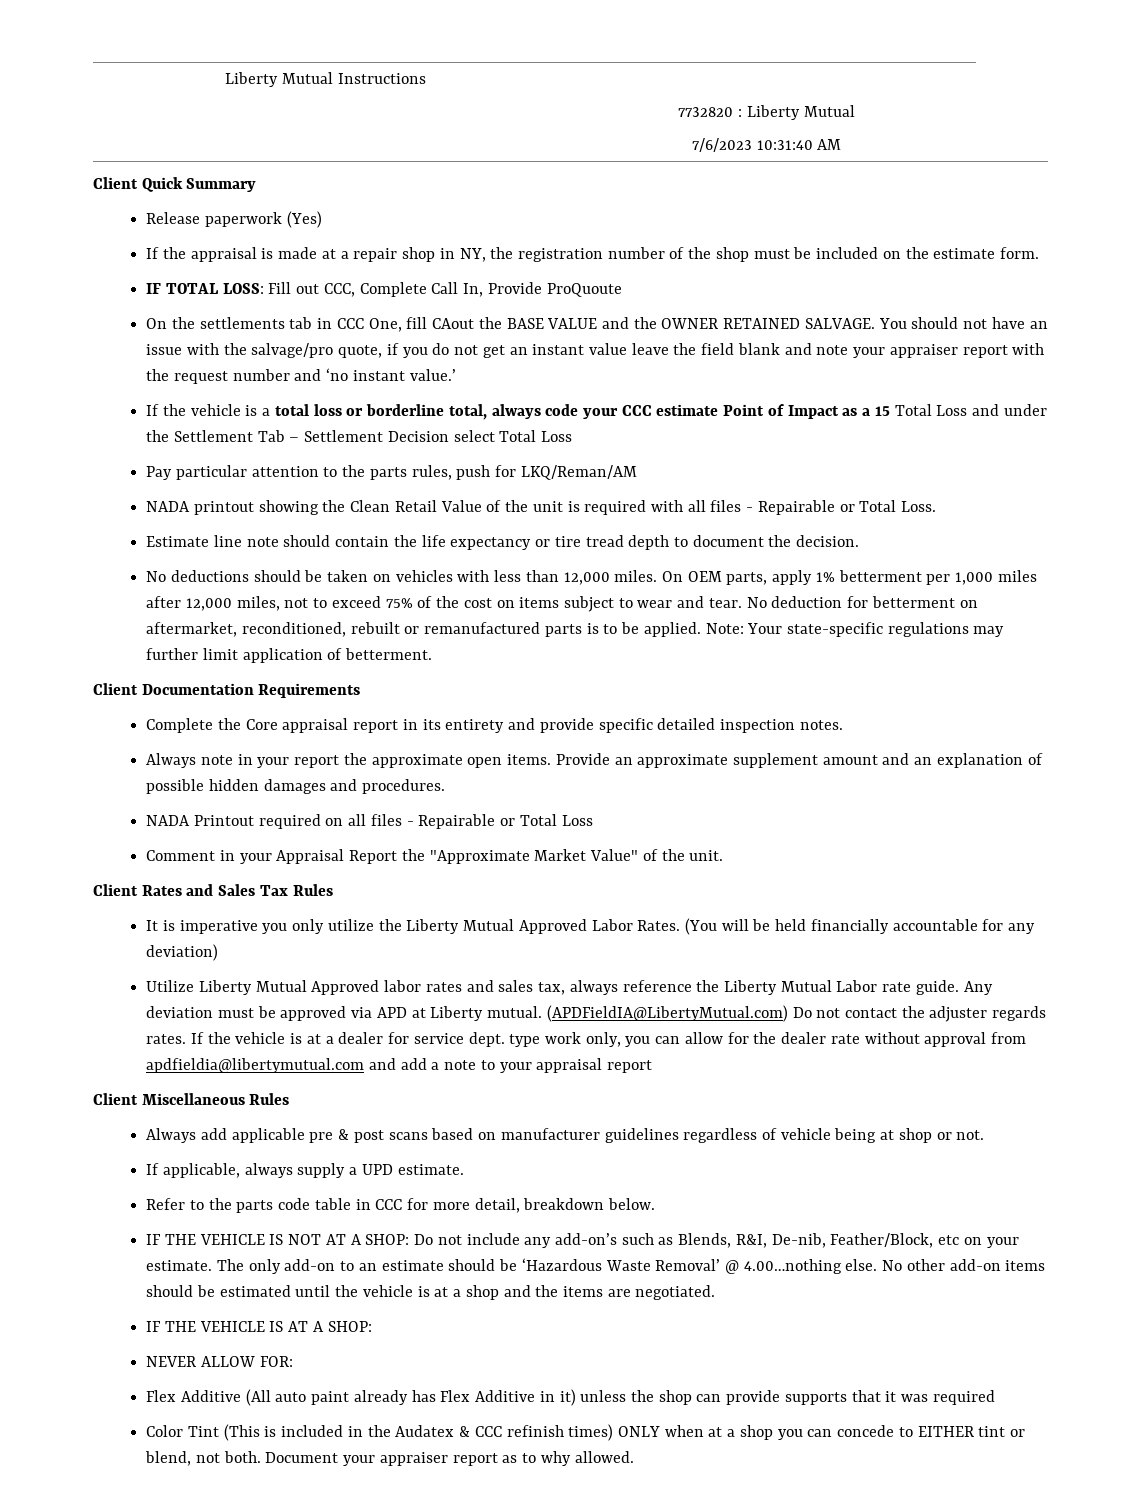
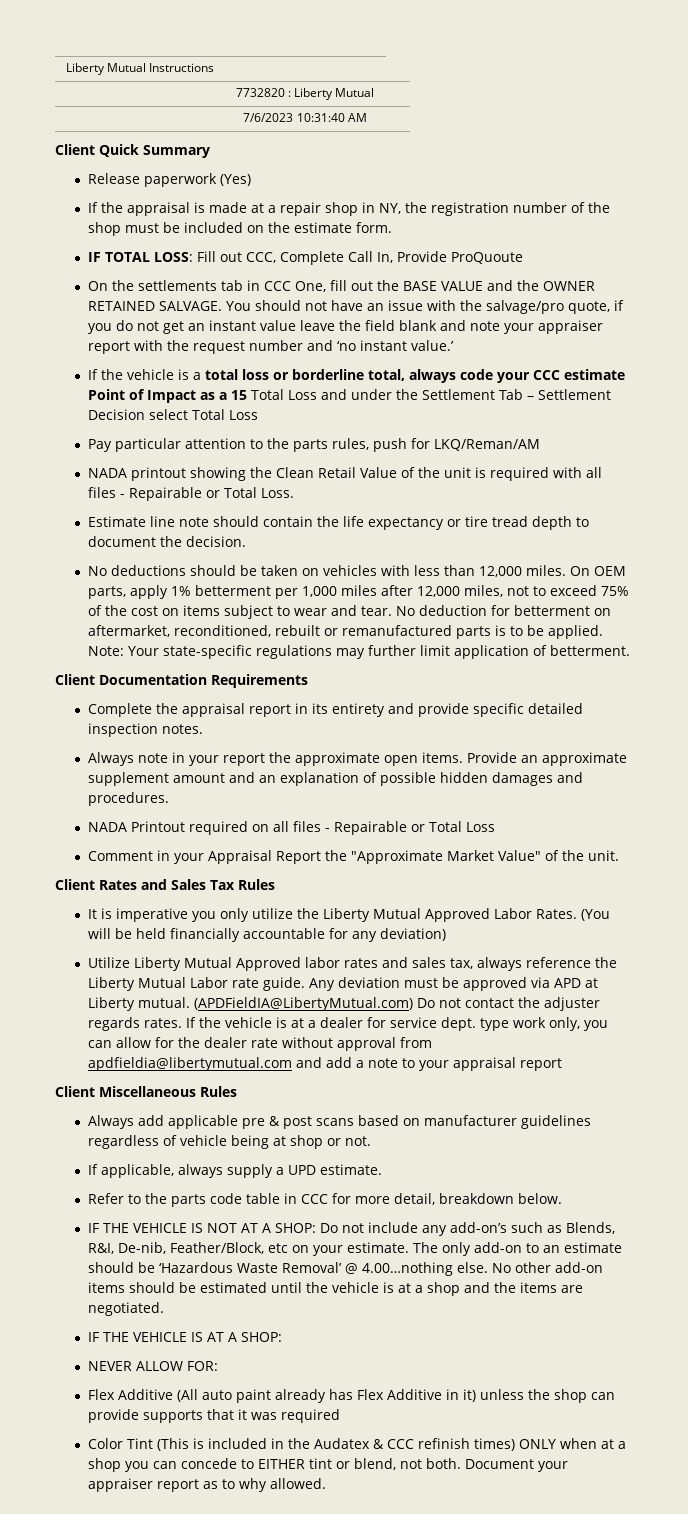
[432,318,475,329] CAout -> [350,281,373,291] out
[245,719,278,730] Core -> (178, 708) none

